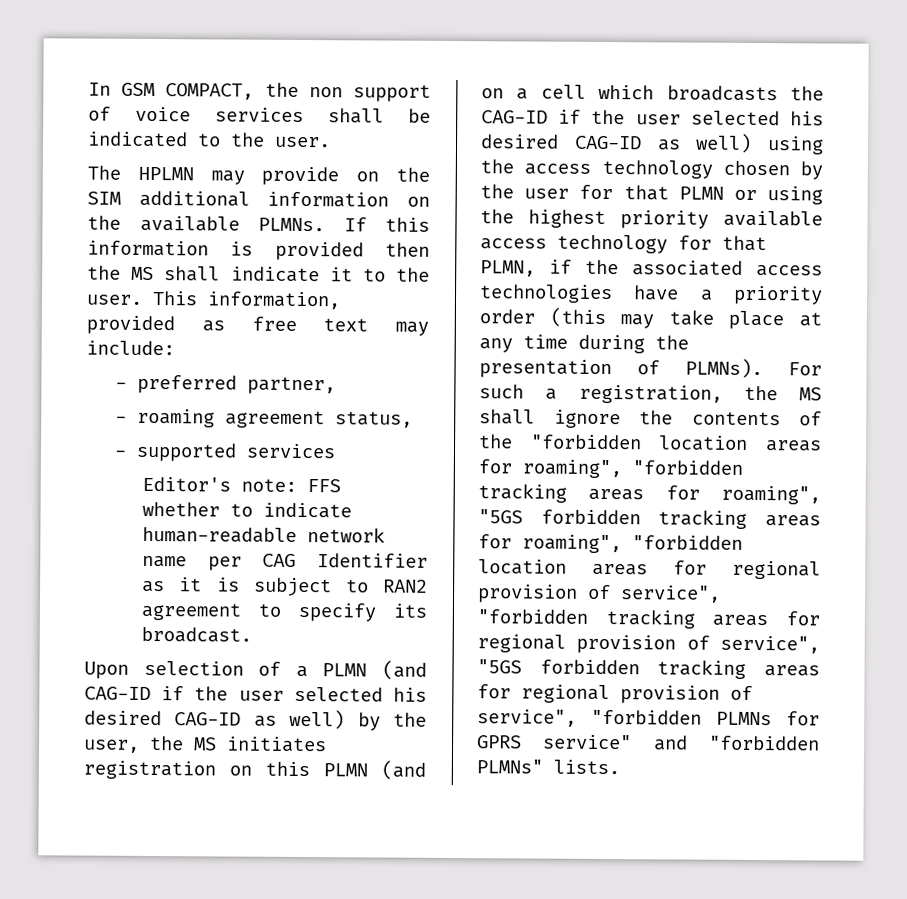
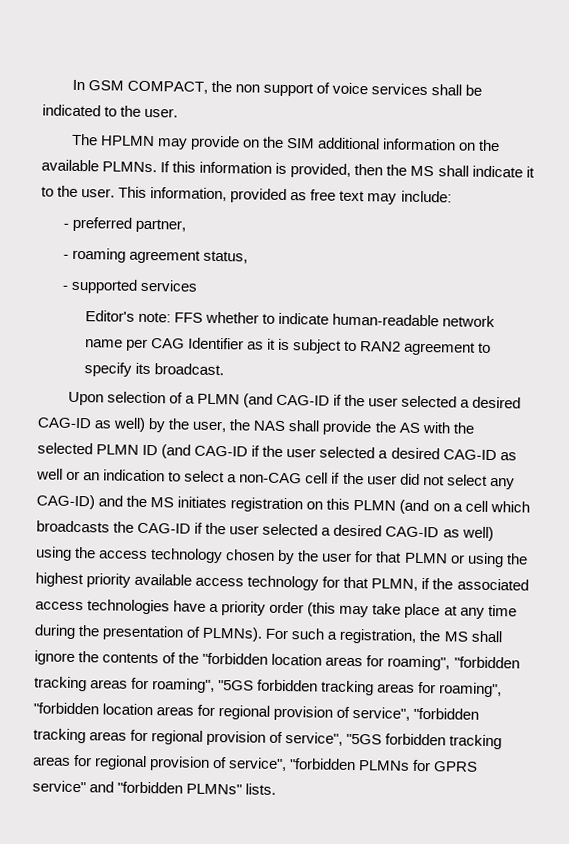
[274,241,364,261] provided -> [290,163,352,178] provided,
[392,687,427,702] his -> [460,399,471,408] a
(184, 743) none -> [253,420,475,436] [37,442,517,461] [36,468,515,490] [36,494,148,510] NAS shall provide the AS with the selected PLMN ID (and CAG-ID if the user selected a desired CAG-ID as well or an indication to select a non-CAG cell if the user did not select any CAG-ID) and the
[790,111,824,126] his -> [321,527,332,536] a

